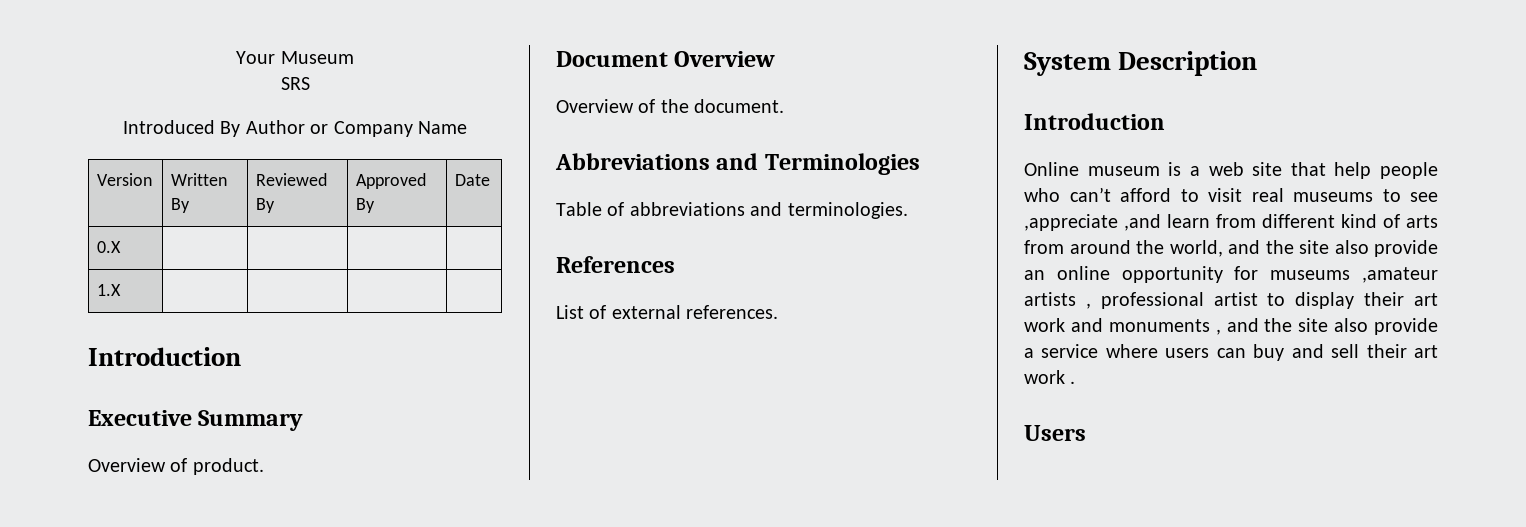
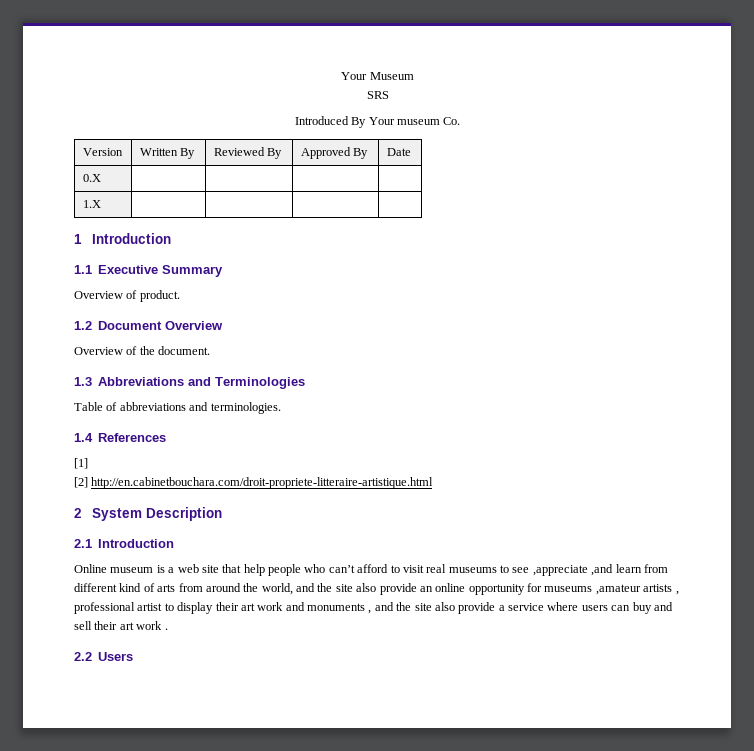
[245,120,467,137] Author or Company Name -> [368,117,461,125] Your museum Co.
[88,347,241,366] Introduction // -> [74,233,172,244] [74,265,92,274] 1 Introduction // 1.1
(264, 466) none -> [74,321,92,330] 1.2
(785, 106) none -> [74,377,92,386] 1.3
(908, 210) none -> [74,433,93,442] 1.4
[556,305,779,319] List of external references. // -> [74,458,88,469] [74,477,434,489] [74,508,82,518] [1] // [2] http://en.cabinetbouchara.com/droit-propriete-litteraire-artistique.html // 2
(1258, 63) none -> [74,539,92,548] 2.1
(1076, 382) none -> [74,652,92,661] 2.2

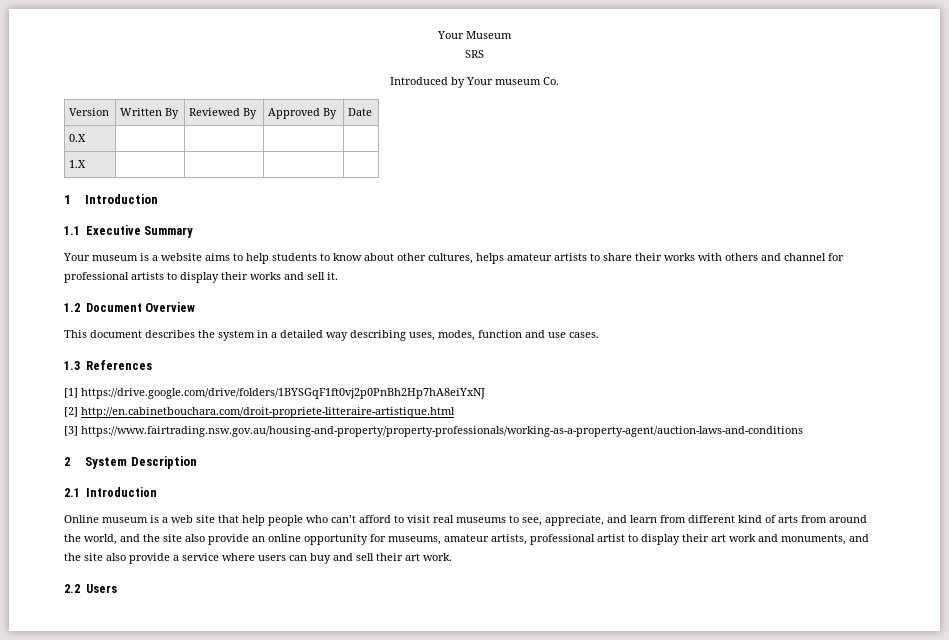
[351,117,367,128] By -> [451,77,465,88] by
[74,290,180,302] [74,321,224,330] [74,346,211,355] [74,377,306,389] [74,402,281,414] [74,433,93,442] Overview of product. // 1.2 Document Overview // Overview of the document. // 1.3 Abbreviations and Terminologies // Table of abbreviations and terminologies. // 1.4 -> [63,253,844,264] [64,272,338,283] [64,302,195,312] [64,330,599,341] [64,361,80,370] Your museum is a website aims to help students to know about other cultures, helps amateur artists to share their works with others and channel for professional artists to display their works and sell it. // 1.2 Document Overview // This document describes the system in a detailed way describing uses, modes, function and use cases. // 1.3
(88, 463) none -> [81,388,485,399] https://drive.google.com/drive/folders/1BYSGqF1ft0vj2p0PnBh2Hp7hA8eiYxNJ
(434, 483) none -> [64,426,803,437] // [3] https://www.fairtrading.nsw.gov.au/housing-and-property/property-professionals/working-as-a-property-agent/auction-laws-and-conditions
[512,564,614,576] see ,appreciate ,and -> [522,515,627,526] see, appreciate, and
[544,584,679,595] museums ,amateur artists , -> [388,534,527,545] museums, amateur artists,
[307,603,372,614] monuments , -> [781,534,846,545] monuments,
[136,621,168,630] work . -> [423,553,452,561] work.

